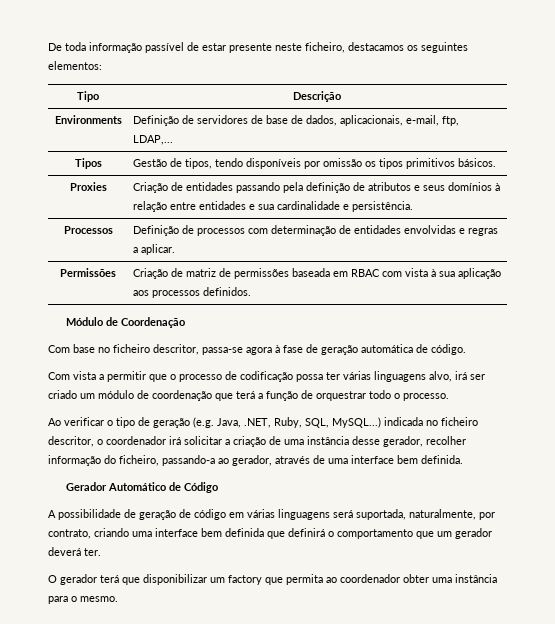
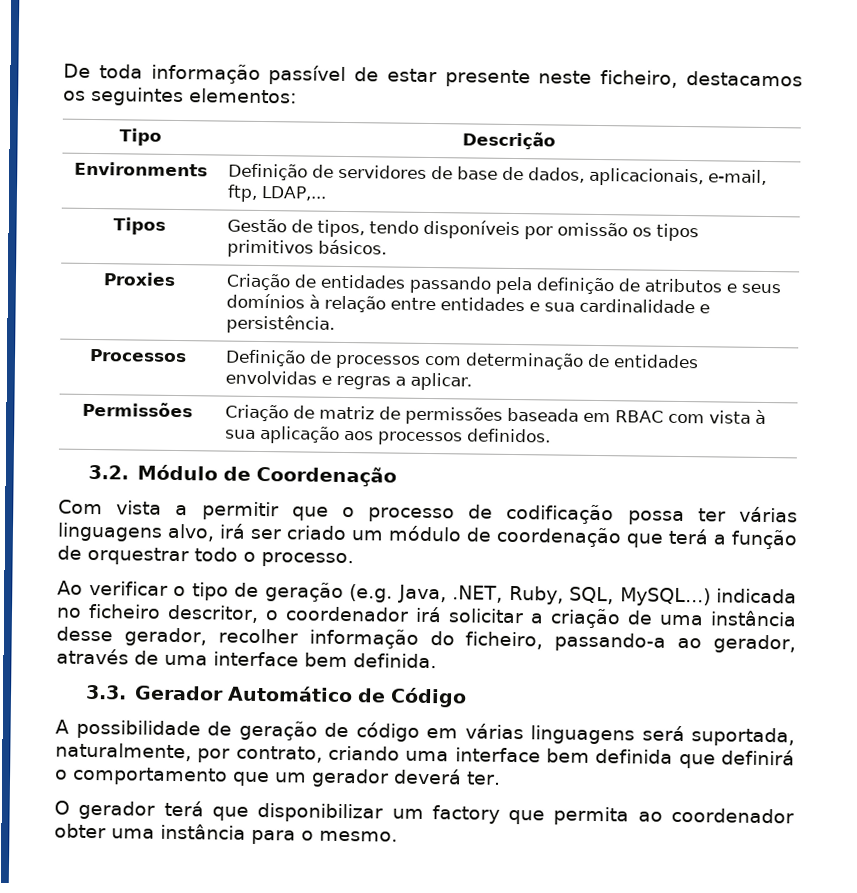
(251, 291) none -> [87,464,129,480] 3.2.
[48,344,466,355] // Com base no ficheiro descritor, passa-se agora à fase de geração automática de código. -> (398, 476) none
(463, 459) none -> [84,684,127,700] 3.3.

